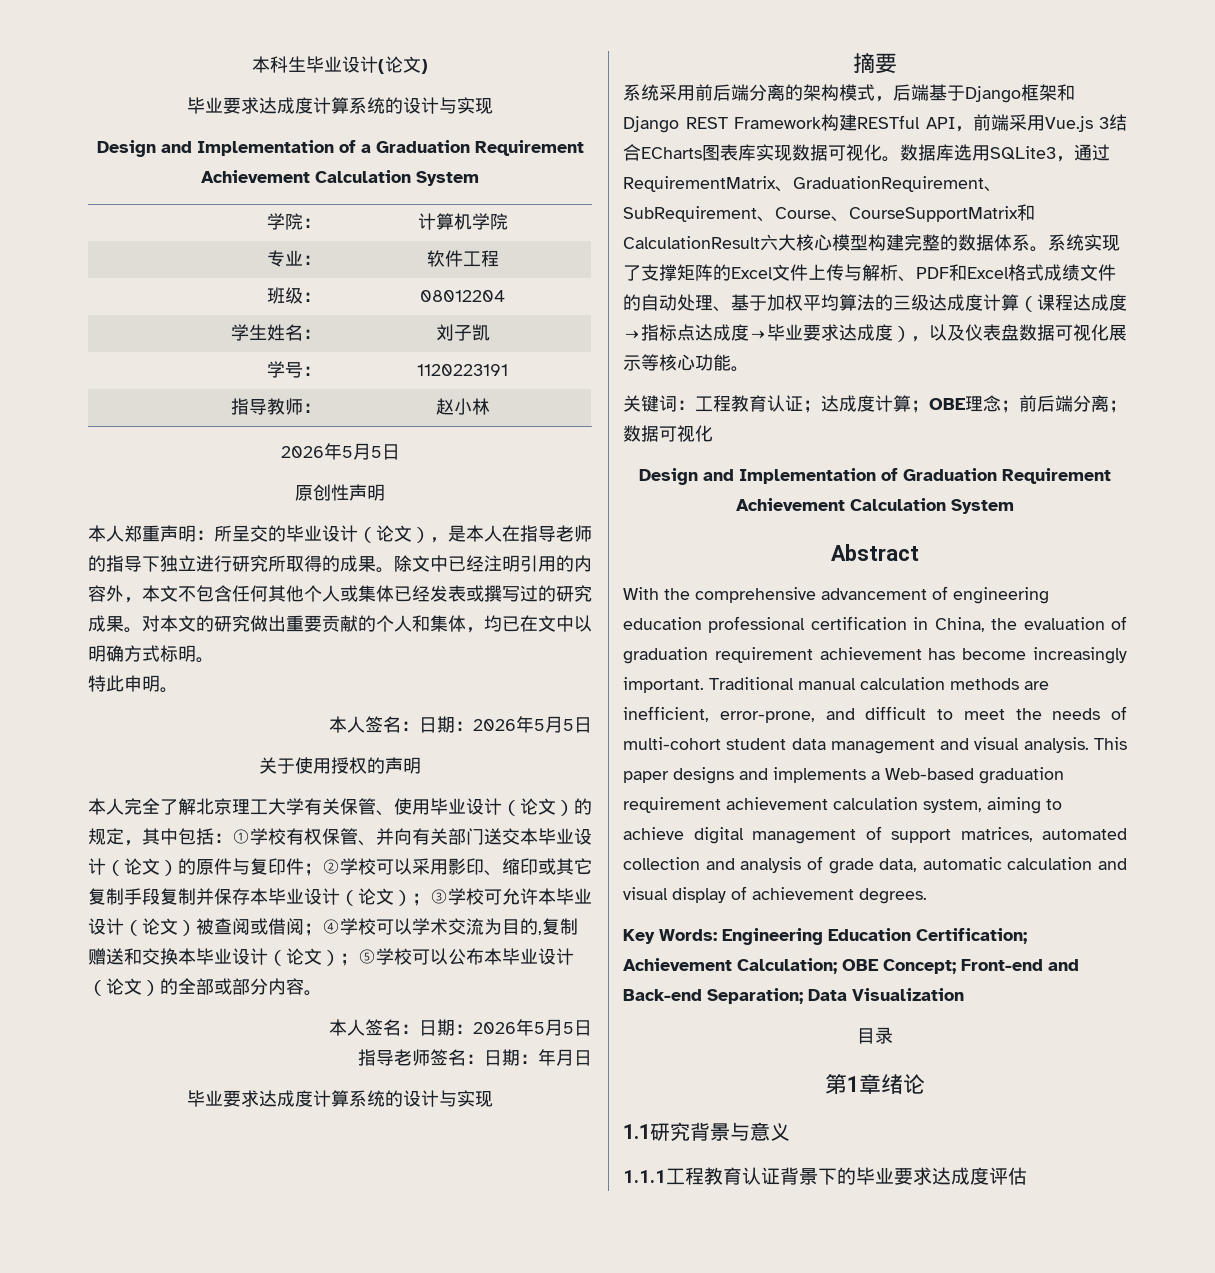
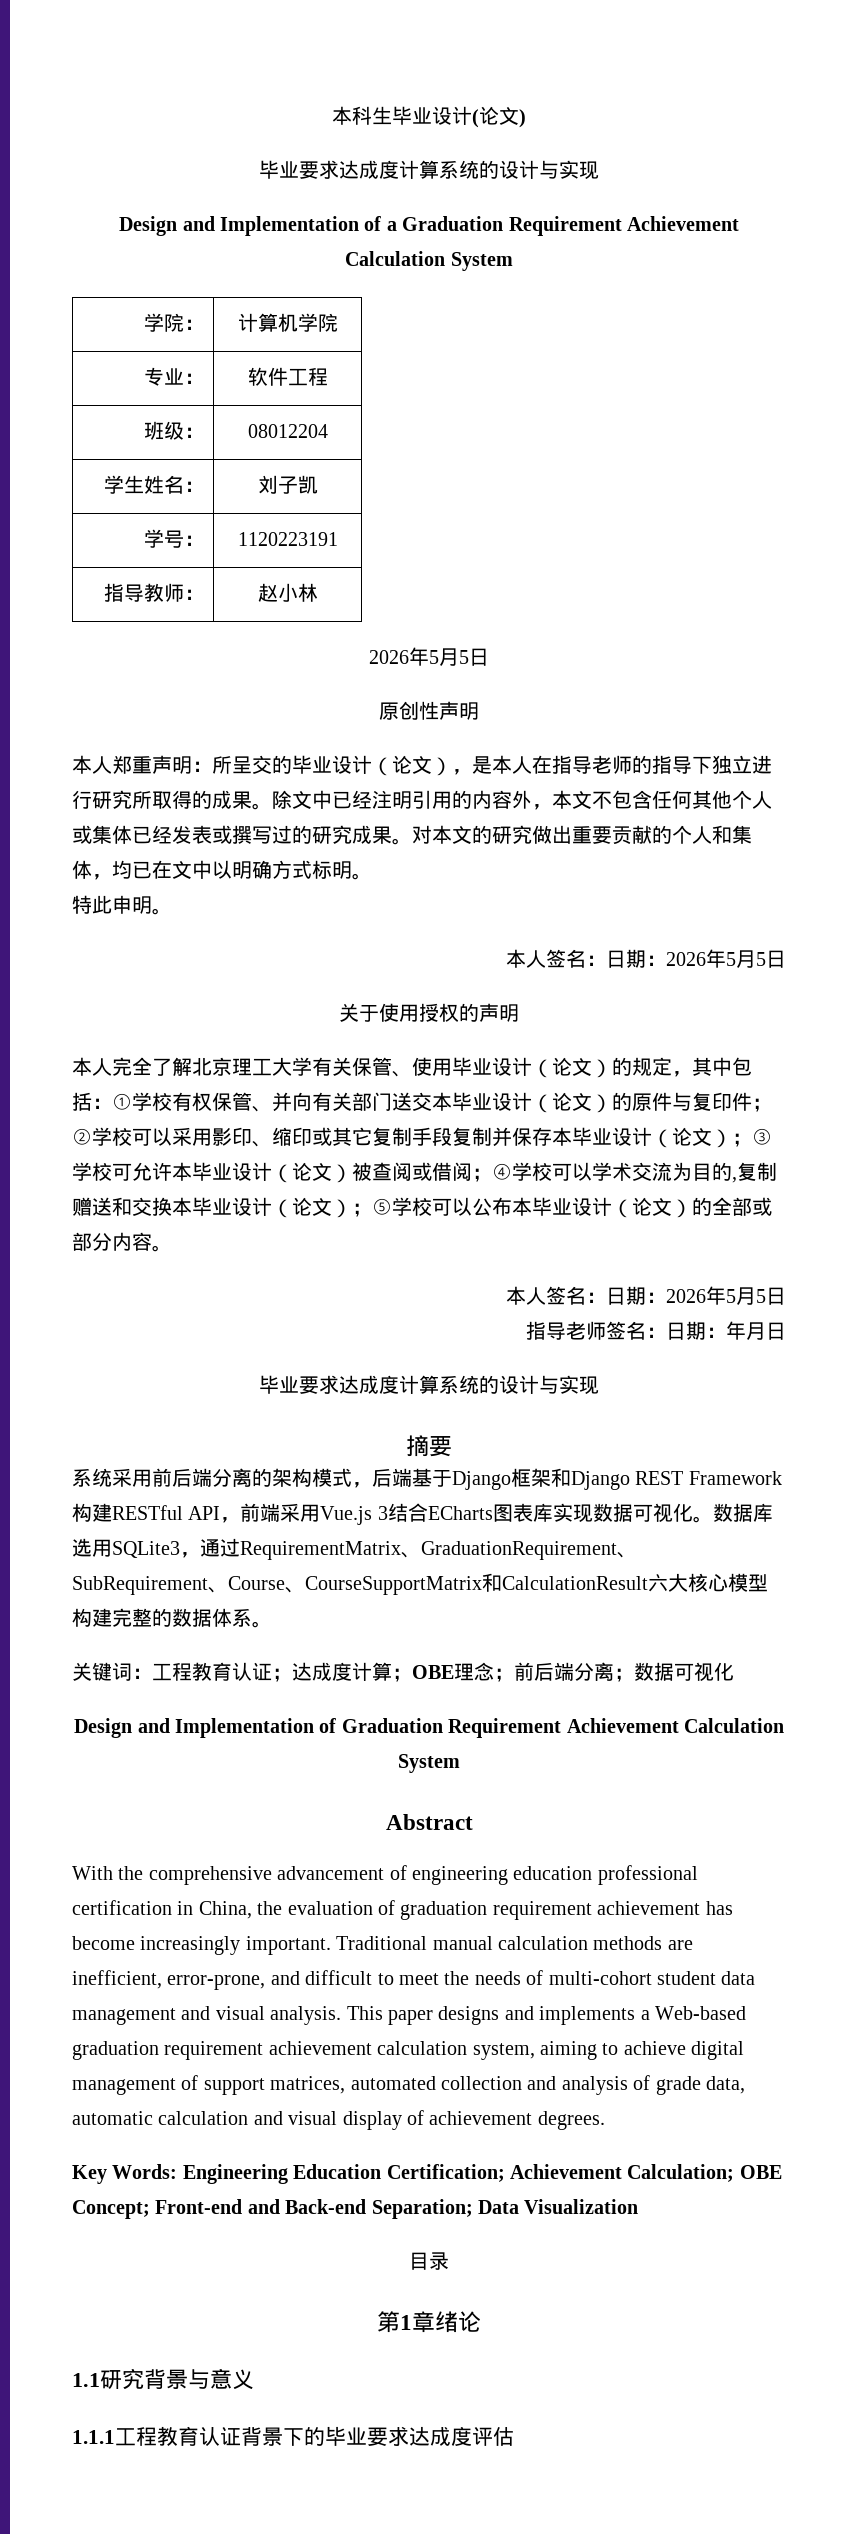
[1048,234,1120,251] [623,264,1116,282] [623,294,1127,312] [623,324,1127,342] [623,354,749,372] 系统实现了支撑矩阵的Excel文件上传与解析、PDF和Excel格式成绩文件的自动处理、基于加权平均算法的三级达成度计算（课程达成度→指标点达成度→毕业要求达成度），以及仪表盘数据可视化展示等核心功能。 -> (272, 1624) none

